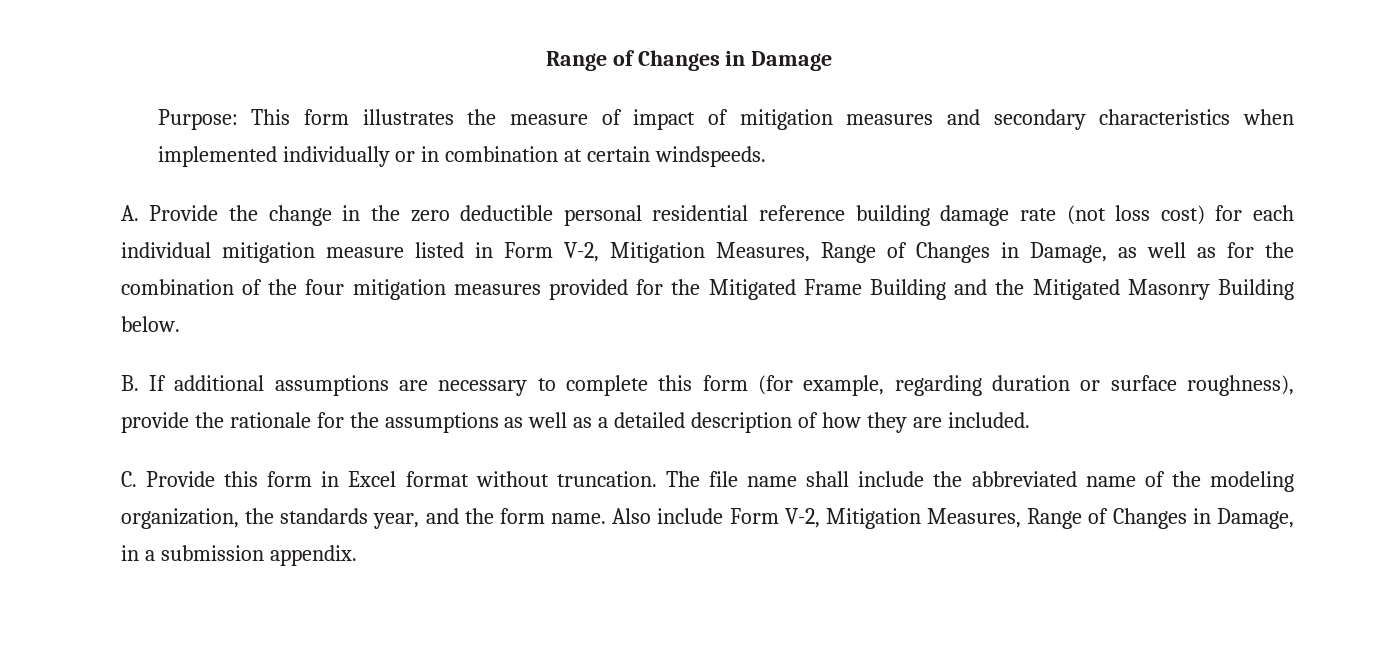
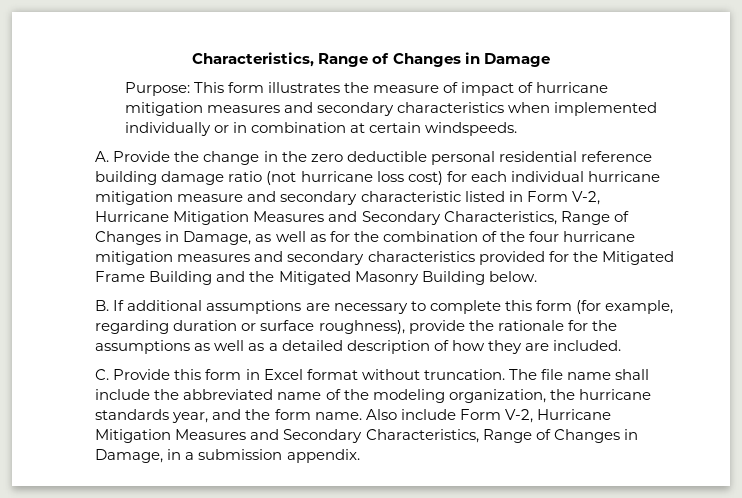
(545, 61) none -> [192,52,315,67] Characteristics,
(728, 117) none -> [536,82,609,93] hurricane
[1019,205,1106,225] rate (not -> [228,171,373,185] ratio (not hurricane
(211, 250) none -> [587,171,660,182] hurricane
(404, 252) none -> [247,191,461,205] and secondary characteristic
[609,242,810,263] Mitigation Measures, -> [95,211,557,225] Hurricane Mitigation Measures and Secondary Characteristics,
[352,279,541,300] mitigation measures -> [562,231,635,242] [95,251,475,265] hurricane mitigation measures and secondary characteristics
(274, 516) none -> [578,389,651,400] hurricane
[825,508,1022,529] Mitigation Measures, -> [536,409,611,420] [95,429,479,443] Hurricane Mitigation Measures and Secondary Characteristics,

